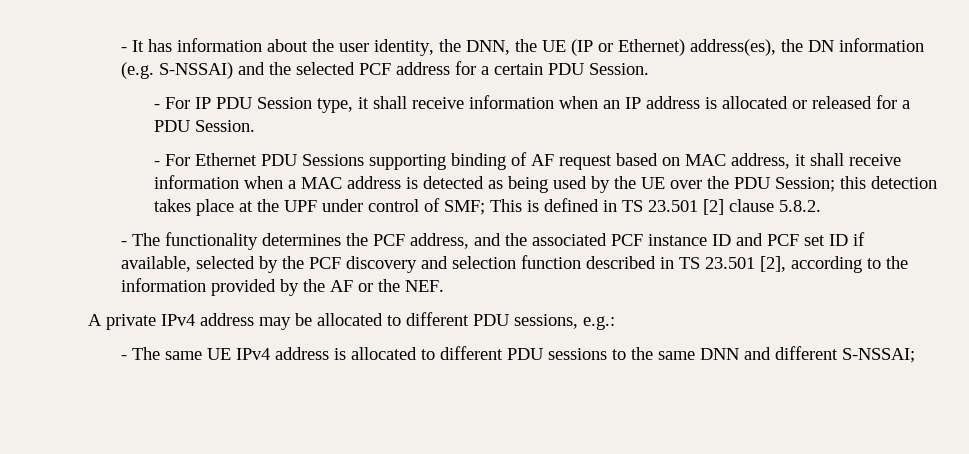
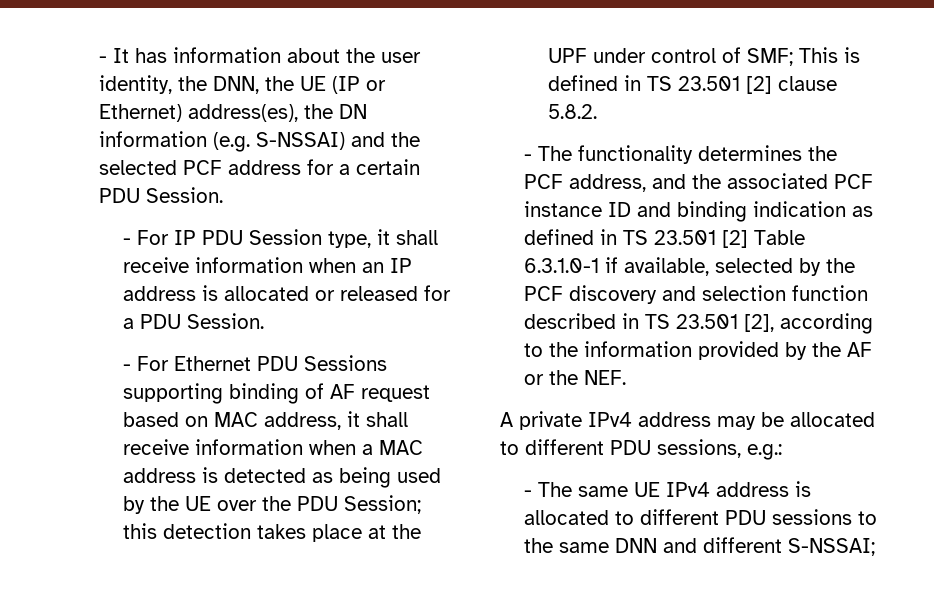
[766,234,848,246] PCF set ID -> [677,201,874,222] [524,229,806,248] [524,258,600,273] binding indication as defined in TS 23.501 [2] Table 6.3.1.0-1

